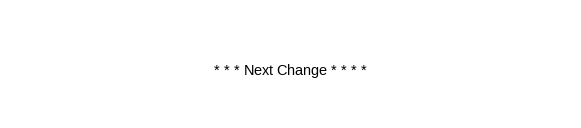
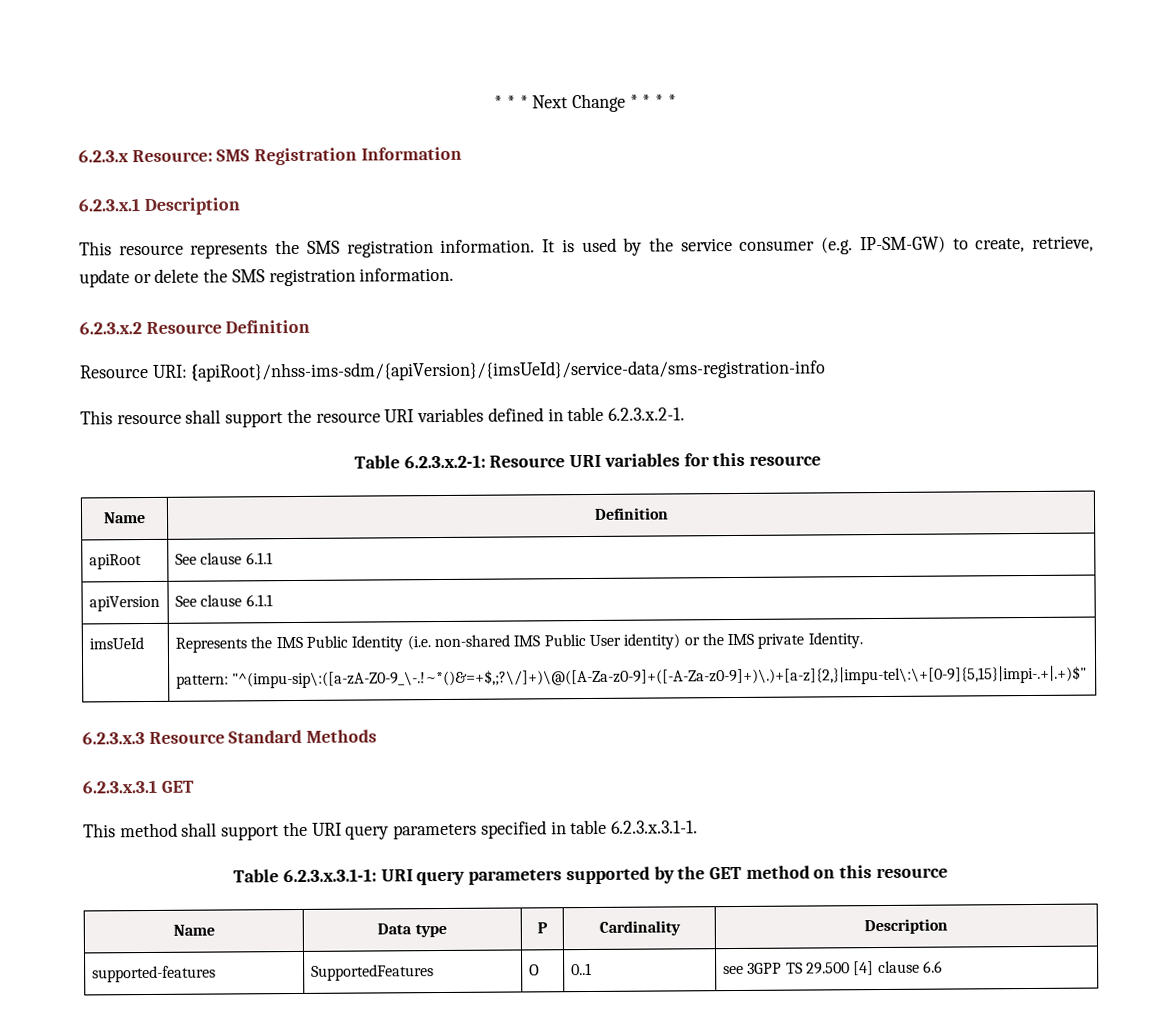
(367, 70) none -> [78,146,462,166] [78,197,240,216] [79,235,1094,259] [79,267,455,288] [79,319,311,335] [79,359,827,382] [80,406,685,428] [353,452,822,469] [103,512,146,524] [593,507,669,520] [88,554,142,570] [174,552,273,565] [88,595,160,612] [174,594,273,607] [88,637,144,650] [174,632,863,653] [175,665,1088,689] [82,729,378,745] [82,779,194,794] [83,819,698,841] [233,865,948,886] [172,924,215,936] [377,923,447,938] [537,922,548,934] [598,920,681,936] [864,918,948,935] [91,965,216,983] [310,964,434,981] [528,964,540,976] [570,962,592,976] [722,960,943,976] // 6.2.3.x Resource: SMS Registration Information // 6.2.3.x.1 Description // This resource represents the SMS registration information. It is used by the service consumer (e.g. IP-SM-GW) to create, retrieve, update or delete the SMS registration information. // 6.2.3.x.2 Resource Definition // Resource URI: {apiRoot}/nhss-ims-sdm/{apiVersion}/{imsUeId}/service-data/sms-registration-info // This resource shall support the resource URI variables defined in table 6.2.3.x.2-1. // Table 6.2.3.x.2-1: Resource URI variables for this resource // Name | Definition // apiRoot | See clause 6.1.1 // apiVersion | See clause 6.1.1 // imsUeId | Represents the IMS Public Identity (i.e. non-shared IMS Public User identity) or the IMS private Identity. // pattern: "^(impu-sip\:([a-zA-Z0-9_\-.!~*()&=+$,;?\/]+)\@([A-Za-z0-9]+([-A-Za-z0-9]+)\.)+[a-z]{2,}|impu-tel\:\+[0-9]{5,15}|impi-.+|.+)$" // 6.2.3.x.3 Resource Standard Methods // 6.2.3.x.3.1 GET // This method shall support the URI query parameters specified in table 6.2.3.x.3.1-1. // Table 6.2.3.x.3.1-1: URI query parameters supported by the GET method on this resource // Name | Data type | P | Cardinality | Description // supported-features | SupportedFeatures | O | 0..1 | see 3GPP TS 29.500 [4] clause 6.6

